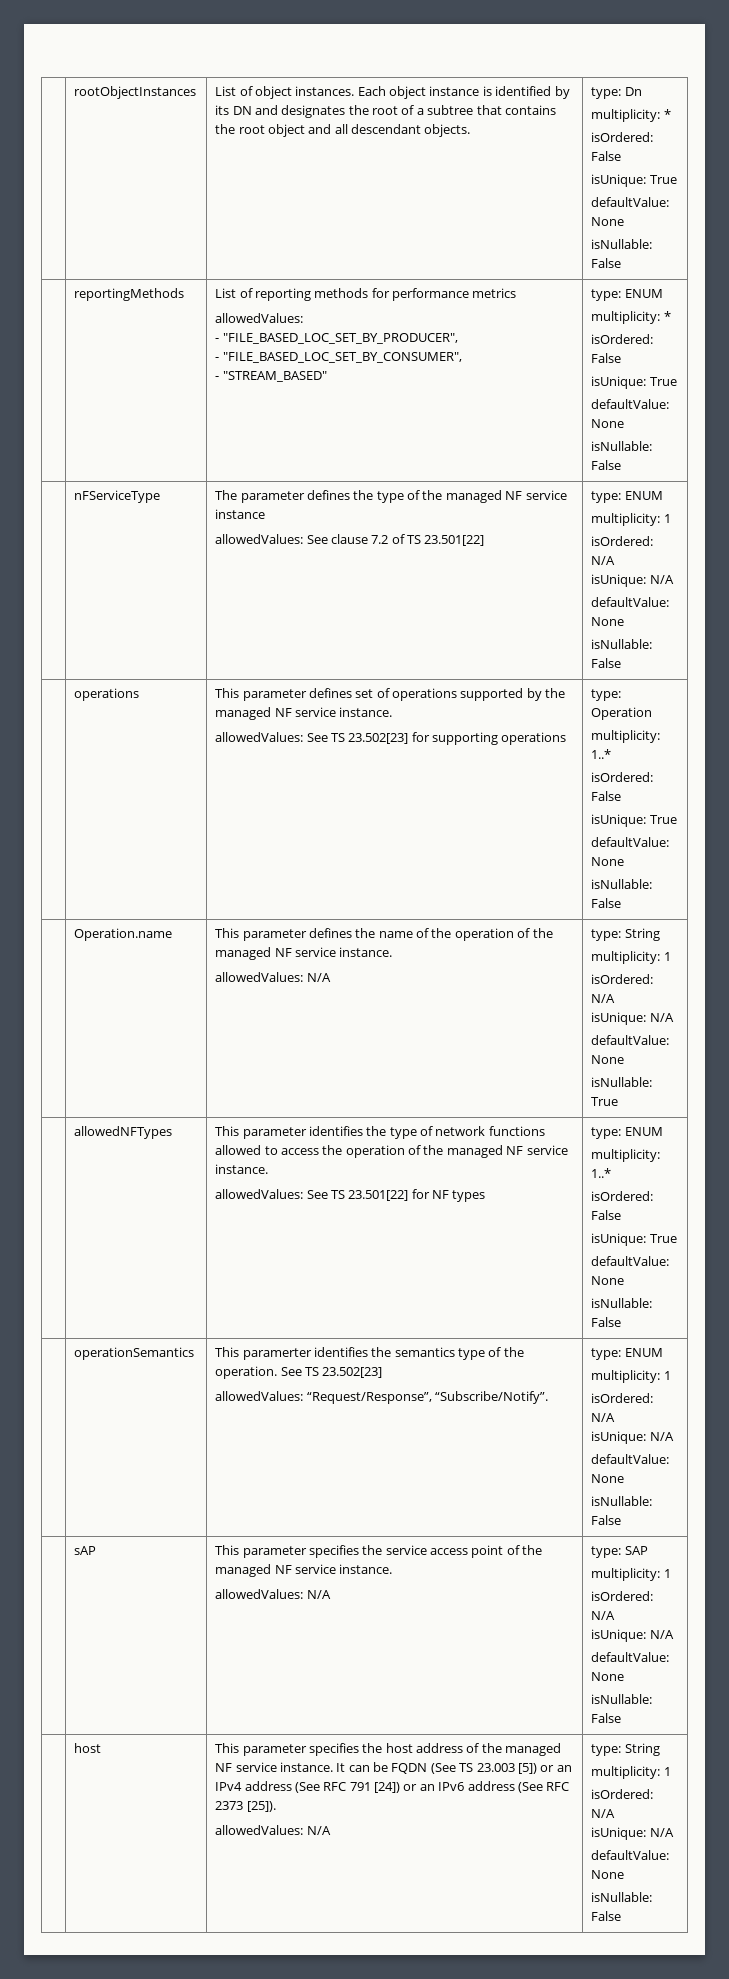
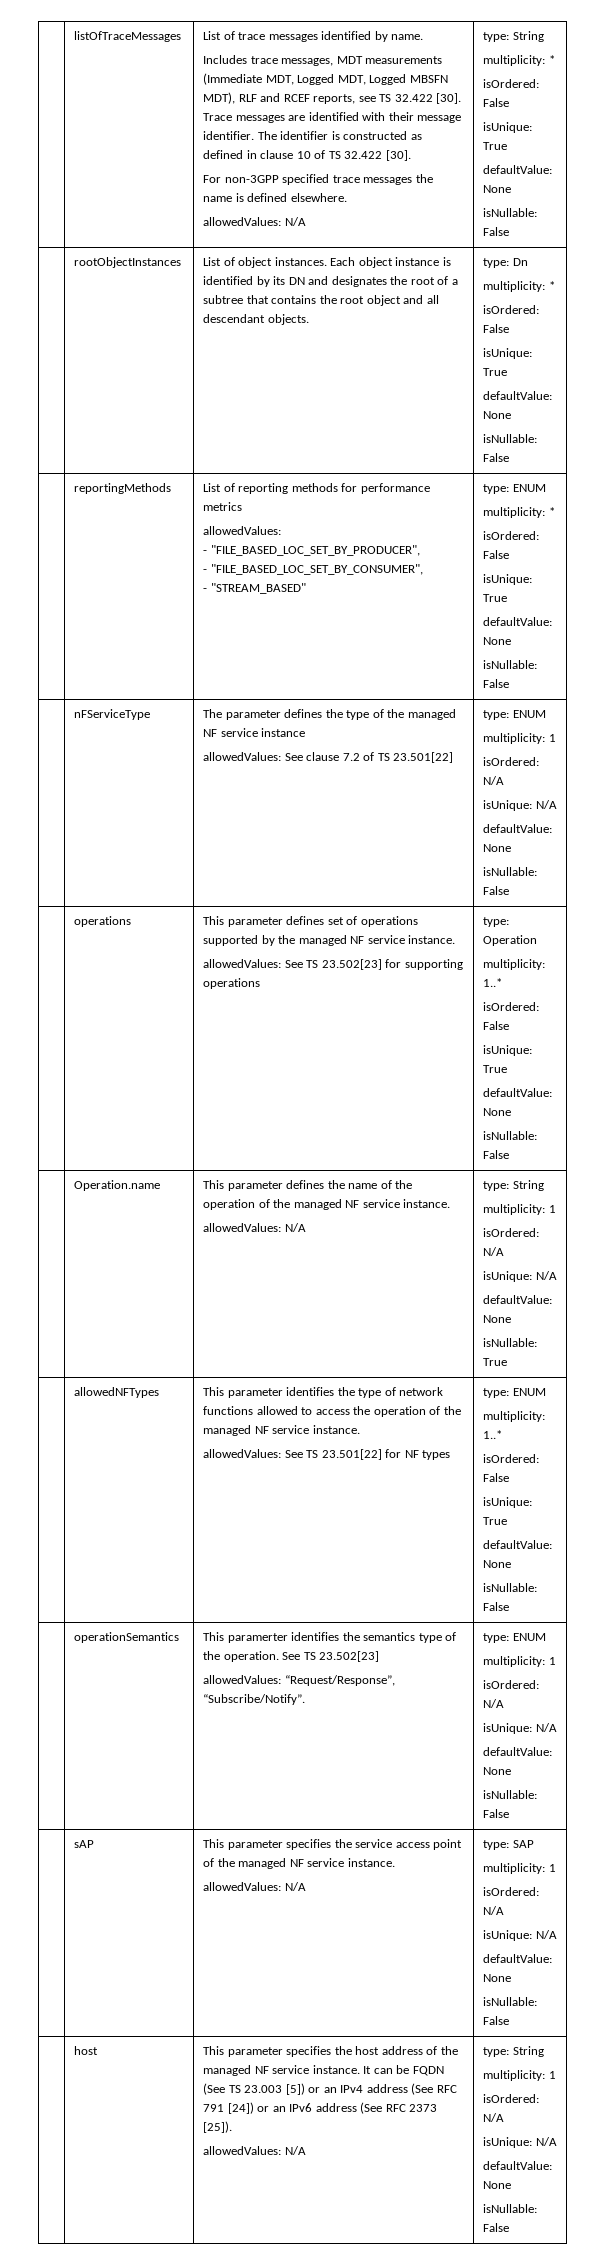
(74, 92) none -> [74,31,182,42] [203,31,424,42] [203,55,443,66] [203,73,448,85] [203,92,462,104] [203,112,462,123] [203,131,422,140] [203,150,411,161] [203,174,433,185] [203,193,347,202] [203,217,306,226] [483,31,544,42] [483,55,555,66] [483,79,540,88] [483,98,510,107] [483,122,533,133] [483,142,508,150] [483,165,553,174] [483,185,512,193] [483,208,538,217] [483,227,510,236] | listOfTraceMessages | List of trace messages identified by name. // Includes trace messages, MDT measurements (Immediate MDT, Logged MDT, Logged MBSFN MDT), RLF and RCEF reports, see TS 32.422 [30]. Trace messages are identified with their message identifier. The identifier is constructed as defined in clause 10 of TS 32.422 [30]. // For non-3GPP specified trace messages the name is defined elsewhere. // allowedValues: N/A | type: String // multiplicity: * // isOrdered: False // isUnique: True // defaultValue: None // isNullable: False //

